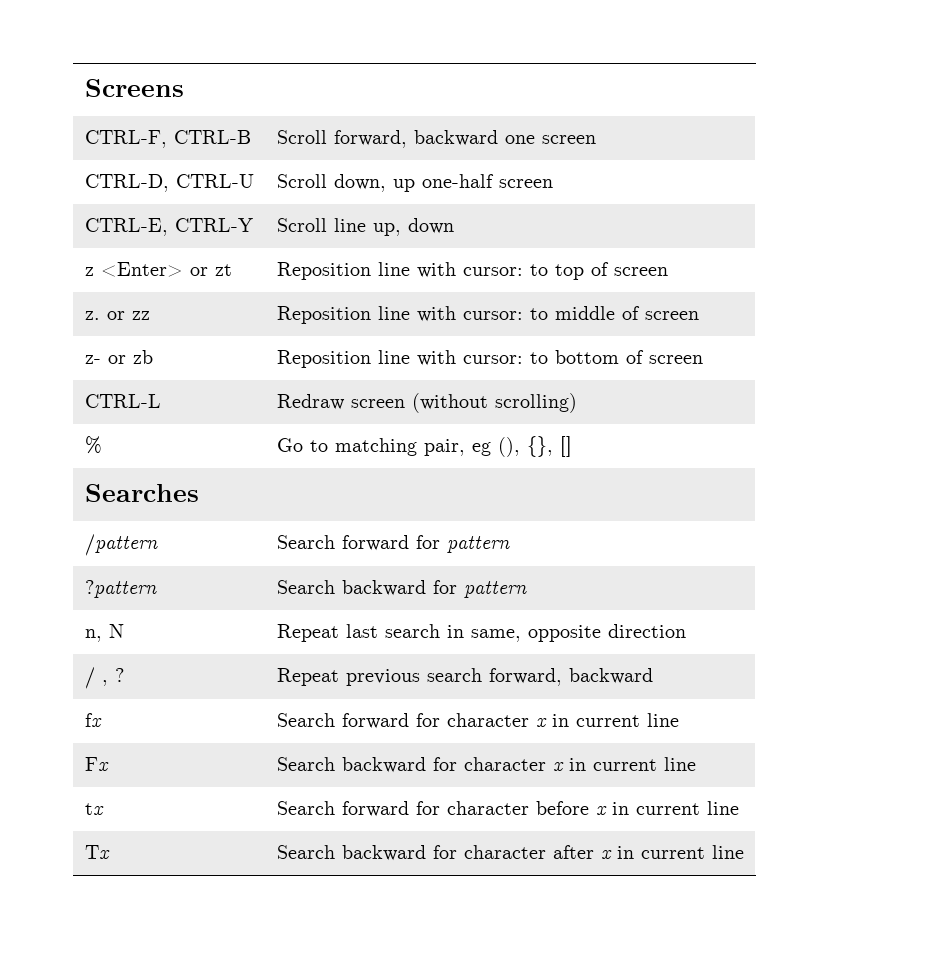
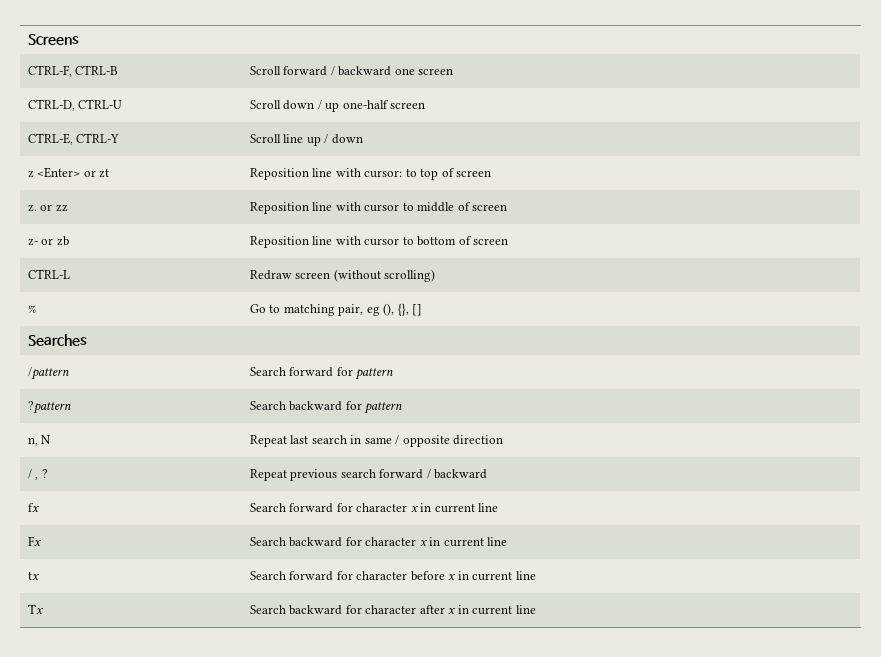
[333,130,407,148] forward, -> [283,66,335,76] forward /
[333,174,386,192] down, -> [283,100,322,110] down /
[372,223,401,236] up, -> [306,134,329,146] up /
[462,311,523,320] cursor: -> [364,204,400,212] cursor
[462,355,523,364] cursor: -> [364,238,400,246] cursor
[470,629,521,642] same, -> [364,435,400,445] same /
[488,668,562,686] forward, -> [379,469,431,479] forward /

